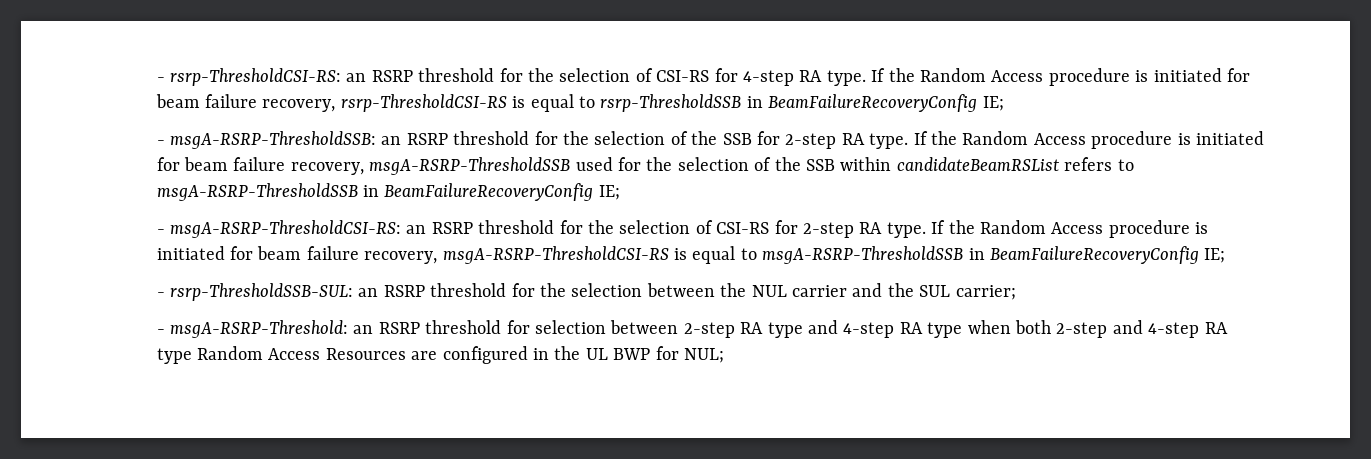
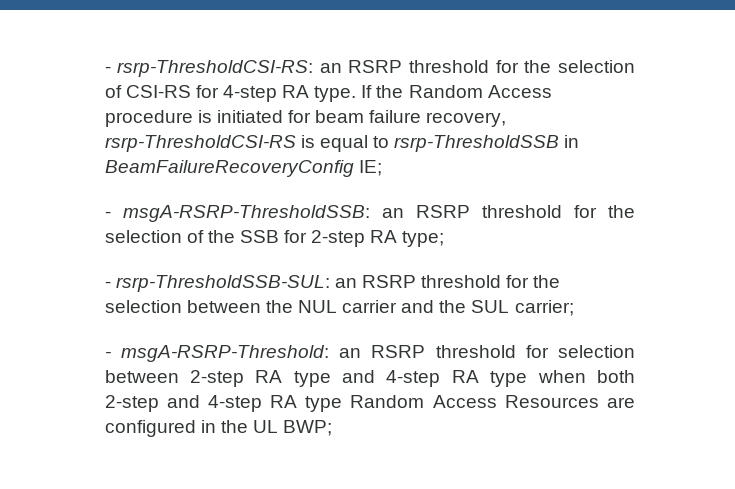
[869,131,1264,149] [156,157,1134,175] [156,183,620,201] [156,220,1209,238] [156,246,1226,264] type. If the Random Access procedure is initiated for beam failure recovery, msgA-RSRP-ThresholdSSB used for the selection of the SSB within candidateBeamRSList refers to msgA-RSRP-ThresholdSSB in BeamFailureRecoveryConfig IE; // - msgA-RSRP-ThresholdCSI-RS: an RSRP threshold for the selection of CSI-RS for 2-step RA type. If the Random Access procedure is initiated for beam failure recovery, msgA-RSRP-ThresholdCSI-RS is equal to msgA-RSRP-ThresholdSSB in BeamFailureRecoveryConfig IE; -> [402,231,445,247] type;
[613,346,724,363] BWP for NUL; -> [283,420,333,436] BWP;

